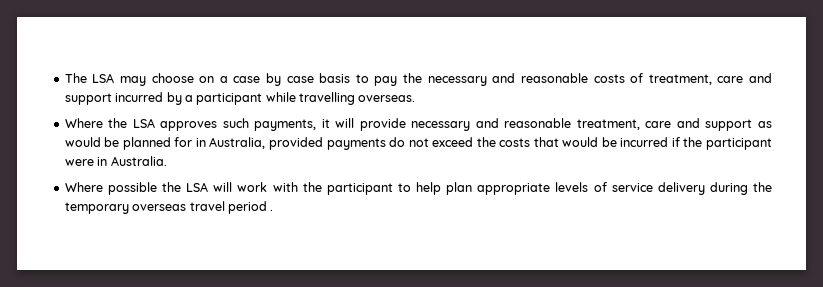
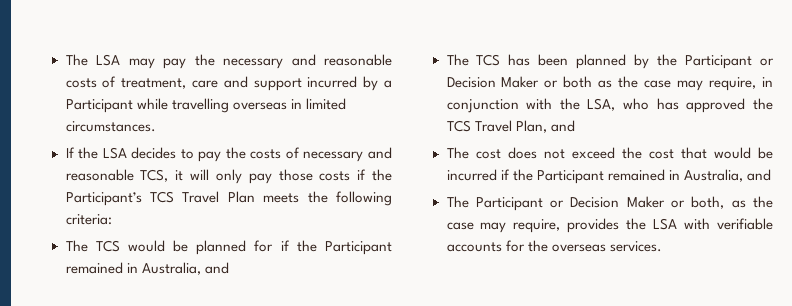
[151,73,369,86] choose on a case by case basis to -> (155, 63) none
[196,93,263,105] participant -> [65,99,133,113] Participant
[358,95,416,102] [64,118,772,131] [64,137,406,150] overseas. // Where the LSA approves such payments, it will provide necessary and reasonable treatment, care and support as would be planned for in Australia, provided payments do -> [232,98,346,110] [65,121,156,132] [65,147,393,162] [65,169,392,184] [65,191,392,206] [65,214,112,225] [65,240,392,255] [65,262,229,275] [446,54,774,69] [446,76,774,91] [446,98,773,113] [446,120,575,133] [446,147,537,159] overseas in limited circumstances. // If the LSA decides to pay the costs of necessary and reasonable TCS, it will only pay those costs if the Participant’s TCS Travel Plan meets the following criteria: // The TCS would be planned for if the Participant remained in Australia, and // The TCS has been planned by the Participant or Decision Maker or both as the case may require, in conjunction with the LSA, who has approved the TCS Travel Plan, and // The cost does
[499,138,531,147] costs -> [648,149,674,159] cost
[705,138,772,150] [64,156,167,166] [64,182,772,195] [64,201,274,214] participant were in Australia. // Where possible the LSA will work with the participant to help plan appropriate levels of service delivery during the temporary overseas travel period . -> [536,169,771,184] [446,196,773,211] [446,218,773,233] [446,240,662,252] Participant remained in Australia, and // The Participant or Decision Maker or both, as the case may require, provides the LSA with verifiable accounts for the overseas services.

